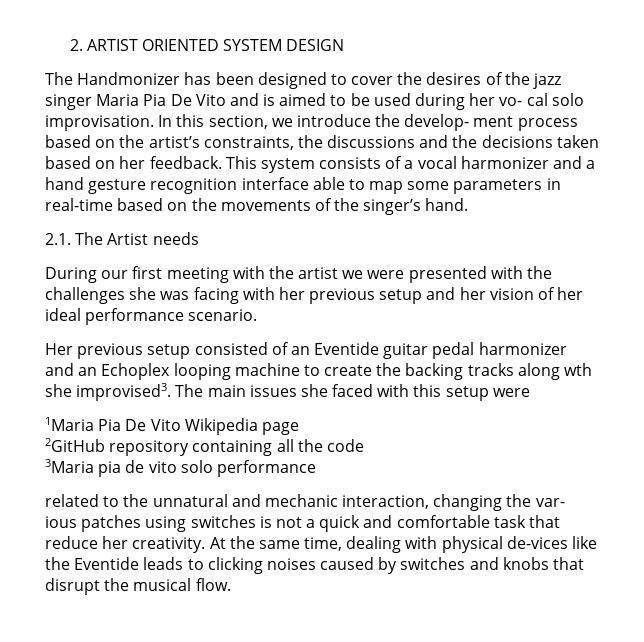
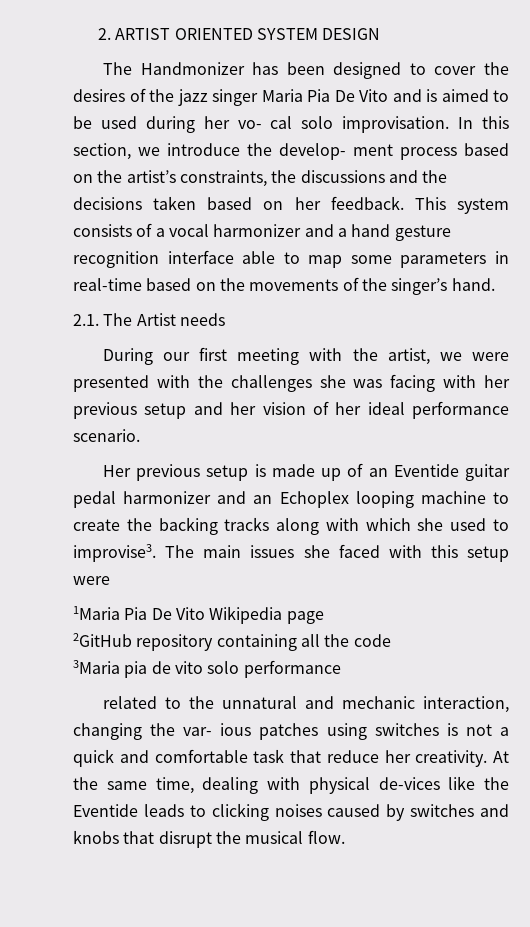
[298,267,339,279] artist -> [387,348,430,365] artist,
[194,342,268,355] consisted -> [254,464,342,481] is made up
[564,363,593,376] [45,383,172,401] wth she improvised3. -> [325,518,509,531] [73,544,156,562] with which she used to improvise3.

